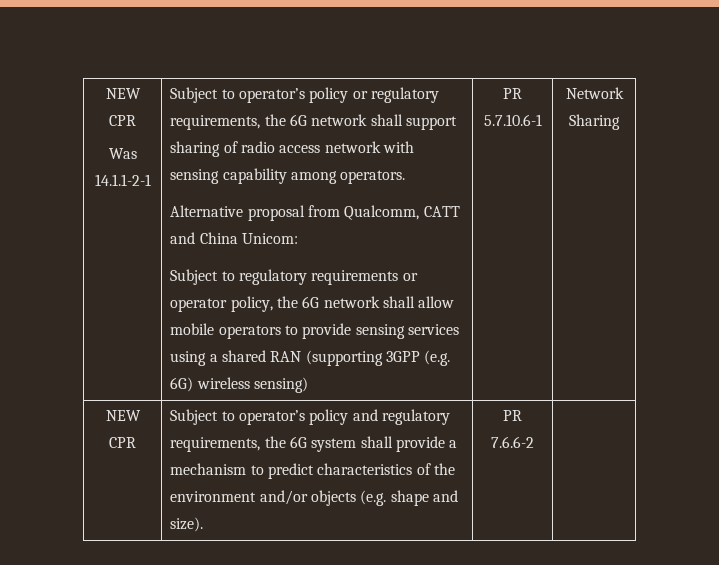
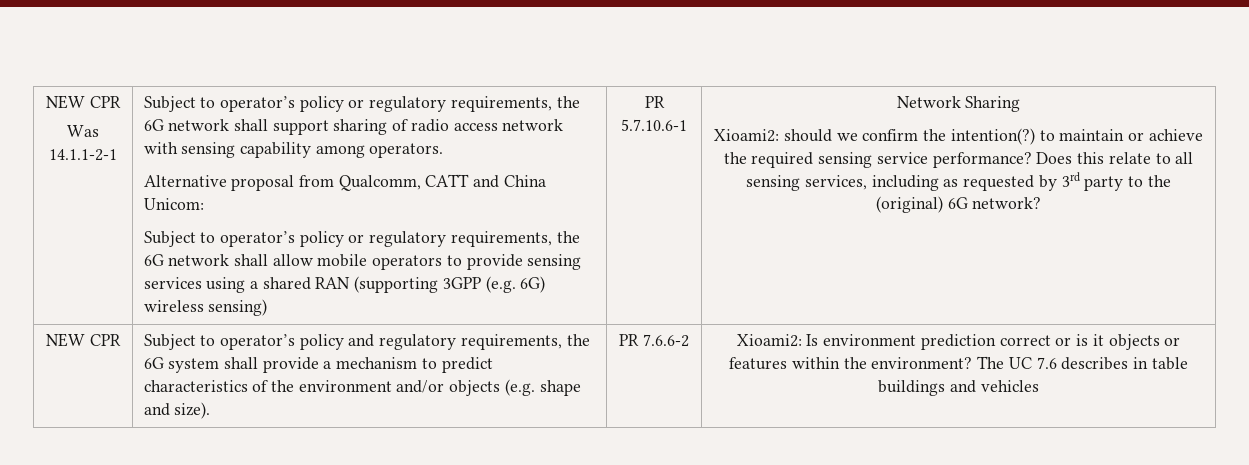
[238,269,418,285] [170,296,273,312] regulatory requirements or operator policy, -> [220,231,552,247] operator’s policy or regulatory requirements,
(620, 122) none -> [714,128,1203,145] [723,152,1194,168] [746,172,1171,191] [875,196,1042,213] // Xioami2: should we confirm the intention(?) to maintain or achieve the required sensing service performance? Does this relate to all sensing services, including as requested by 3rd party to the (original) 6G network?
(534, 442) none -> [736,334,1181,350] [729,356,1188,370] [878,380,1039,396] Xioami2: Is environment prediction correct or is it objects or features within the environment? The UC 7.6 describes in table buildings and vehicles

